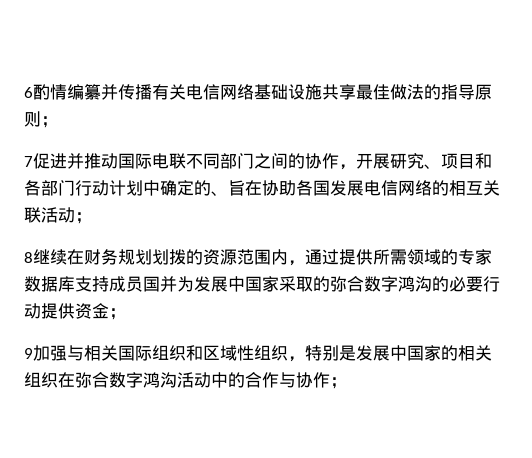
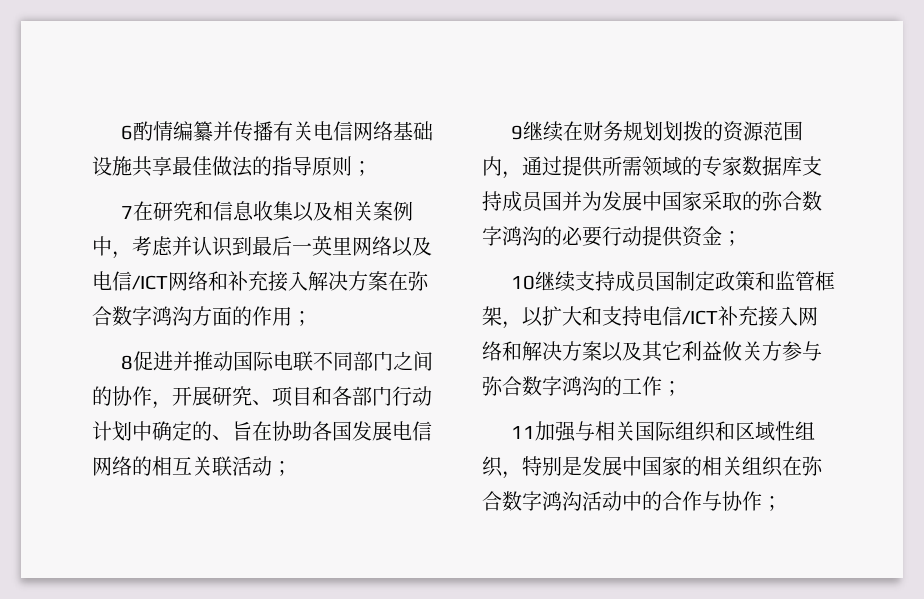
(33, 161) none -> [133,201,414,222] [92,236,432,259] [92,271,429,292] [92,306,312,326] [121,355,134,370] 在研究和信息收集以及相关案例中，考虑并认识到最后一英里网络以及电信/ICT网络和补充接入解决方案在弥合数字鸿沟方面的作用； // 8
[24,252,33,263] 8 -> [511,125,524,140] 9
[24,348,33,359] 9 -> [511,271,836,292] [482,306,818,329] [482,341,822,362] [482,376,682,396] [511,426,536,439] 10继续支持成员国制定政策和监管框架，以扩大和支持电信/ICT补充接入网络和解决方案以及其它利益攸关方参与弥合数字鸿沟的工作； // 11

